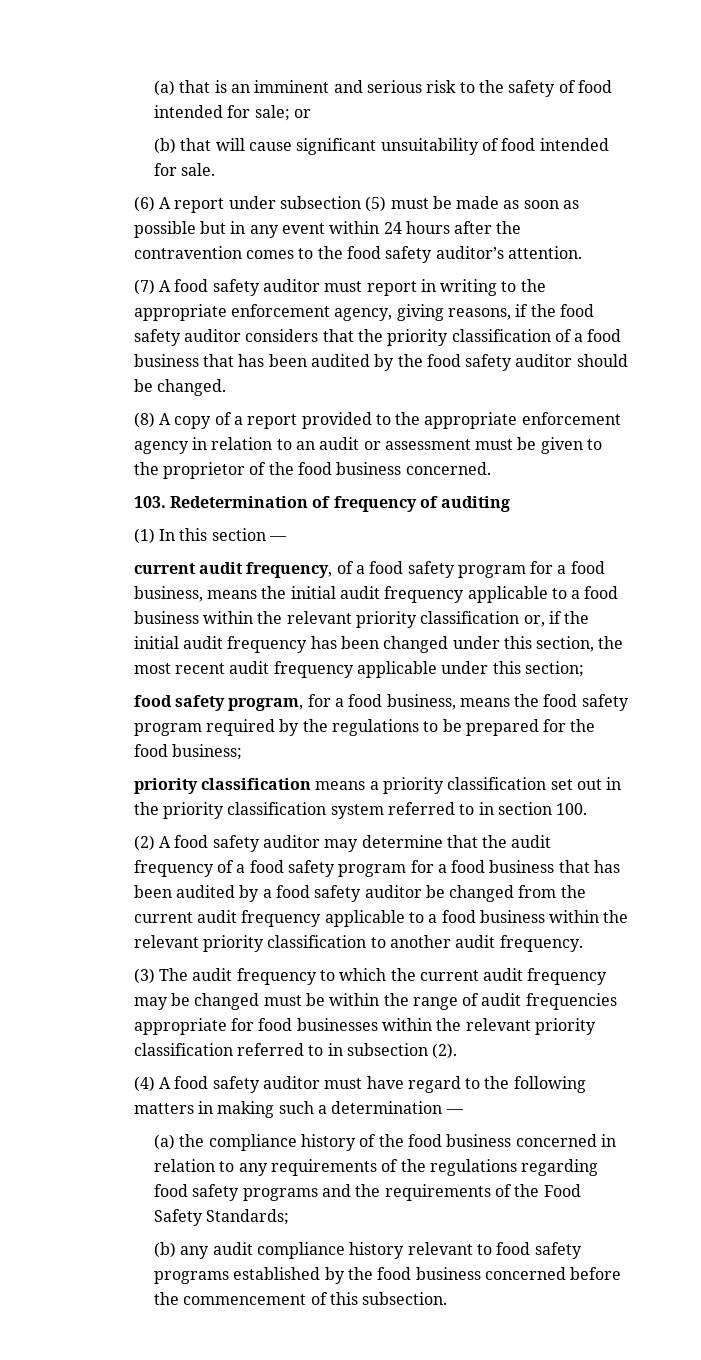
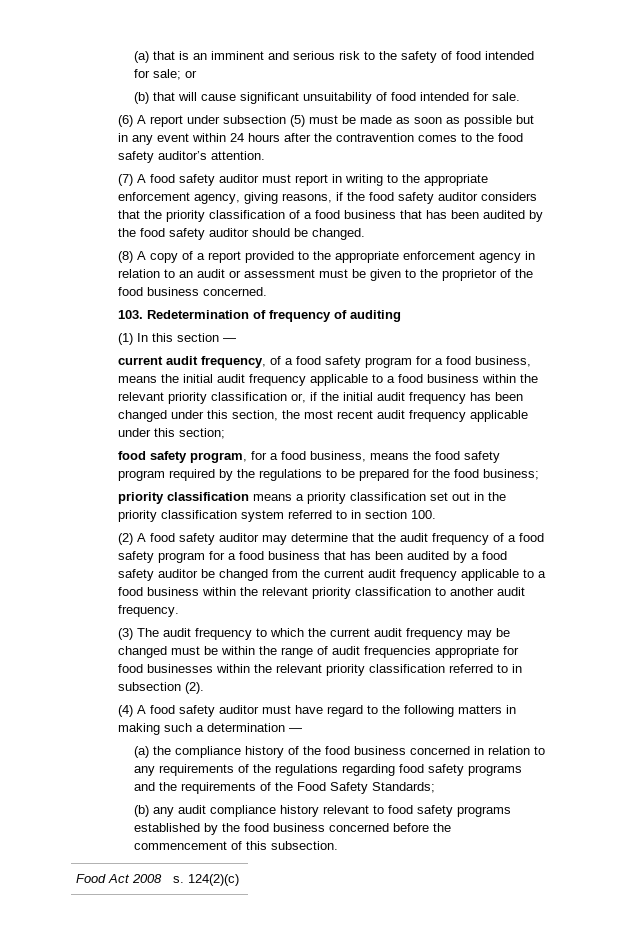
(448, 1298) none -> [76,874,163,883] [173,874,240,886] // Food Act 2008 | s. 124(2)(c)

